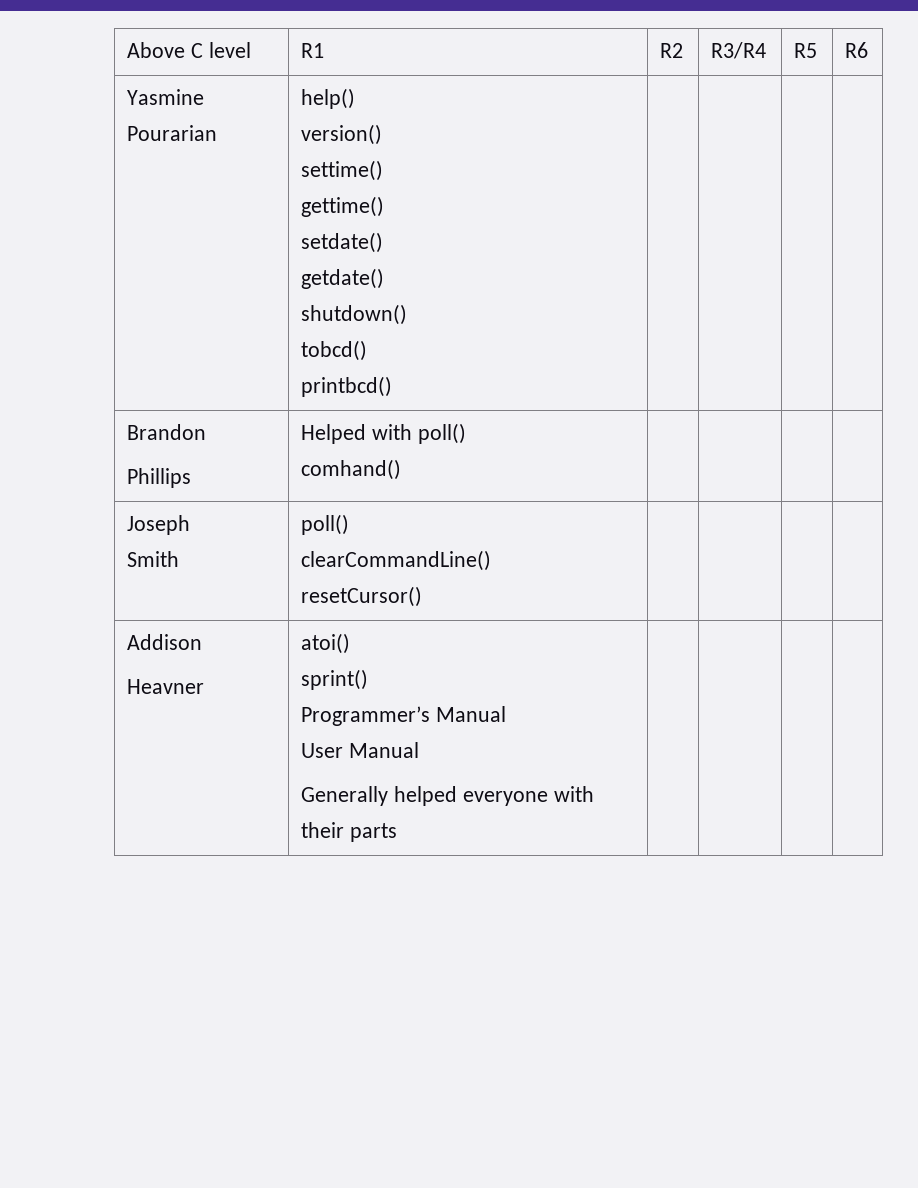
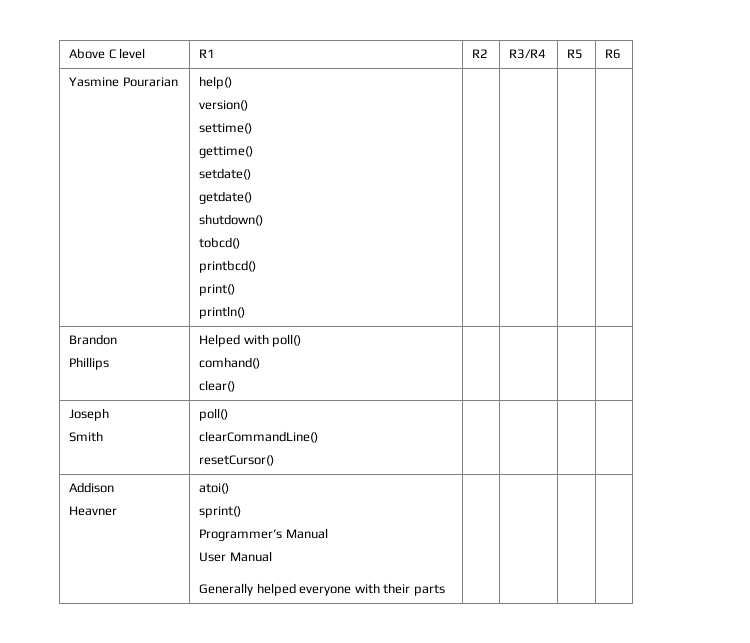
(393, 386) none -> [199,284,236,296] [199,306,246,319] // print() // println()
(402, 469) none -> [199,380,236,392] // clear()

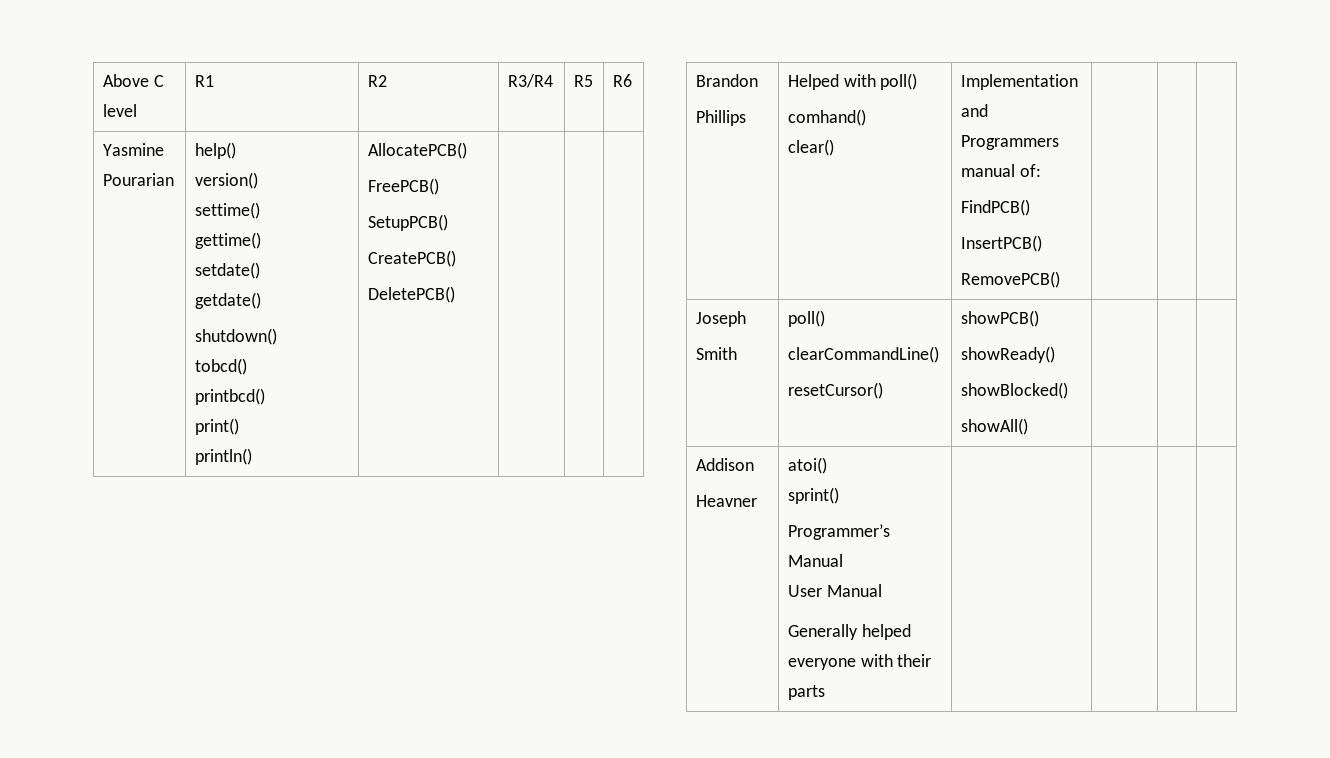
(246, 312) none -> [367,142,467,159] [367,178,439,195] [367,214,448,231] [367,250,456,267] [367,286,455,303] AllocatePCB() // FreePCB() // SetupPCB() // CreatePCB() // DeletePCB()
(236, 386) none -> [960,74,1078,90] [960,104,988,117] [960,135,1059,150] [960,164,1041,177] [960,199,1030,216] [960,235,1042,252] [960,271,1060,288] Implementation and Programmers manual of: // FindPCB() // InsertPCB() // RemovePCB()
(275, 460) none -> [960,310,1039,327] [960,346,1055,363] [960,382,1068,399] [960,418,1028,435] showPCB() // showReady() // showBlocked() // showAll()

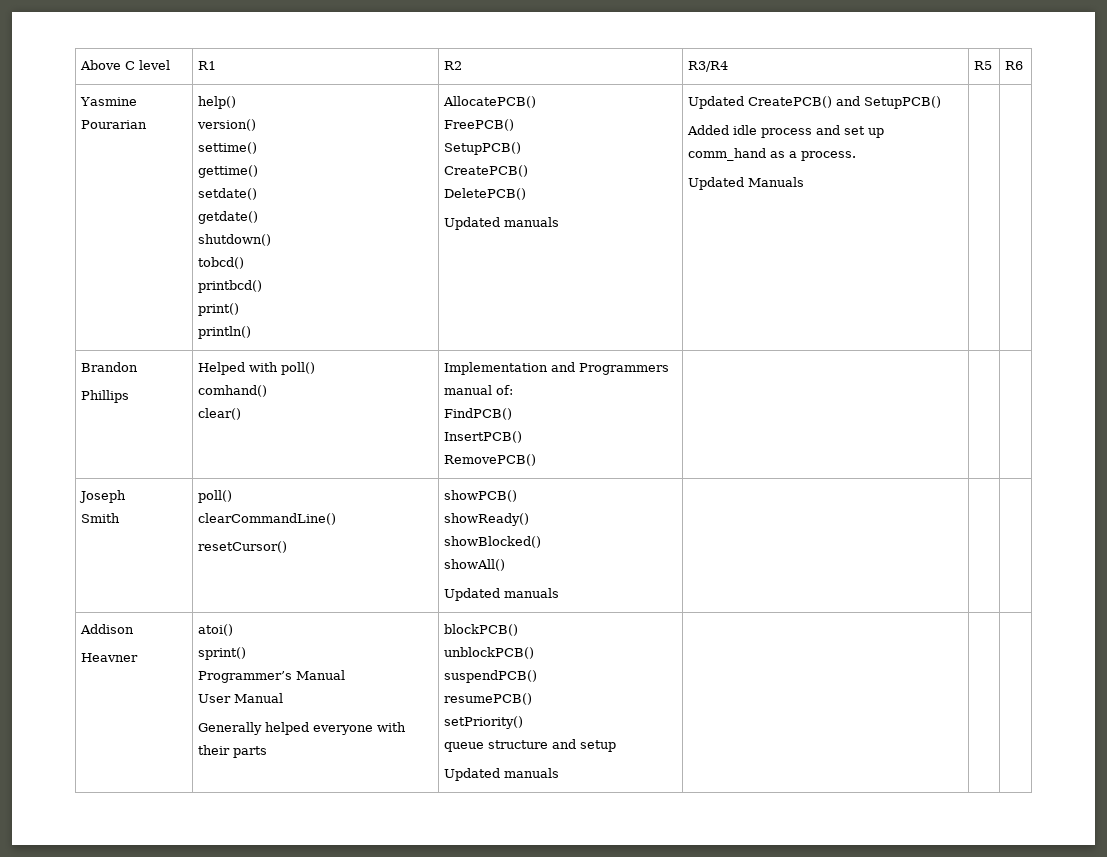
(455, 294) | -> [444,217,560,230] [688,96,942,109] [687,125,885,138] [688,148,857,161] [688,177,805,190] // Updated manuals | Updated CreatePCB() and SetupPCB() // Added idle process and set up comm_hand as a process. // Updated Manuals
(1028, 426) none -> [444,588,560,601] // Updated manuals
(825, 692) none -> [444,624,519,636] [444,647,535,659] [444,670,538,683] [444,693,533,705] [444,716,524,729] [444,739,617,752] [444,768,560,781] blockPCB() // unblockPCB() // suspendPCB() // resumePCB() // setPriority() // queue structure and setup // Updated manuals

